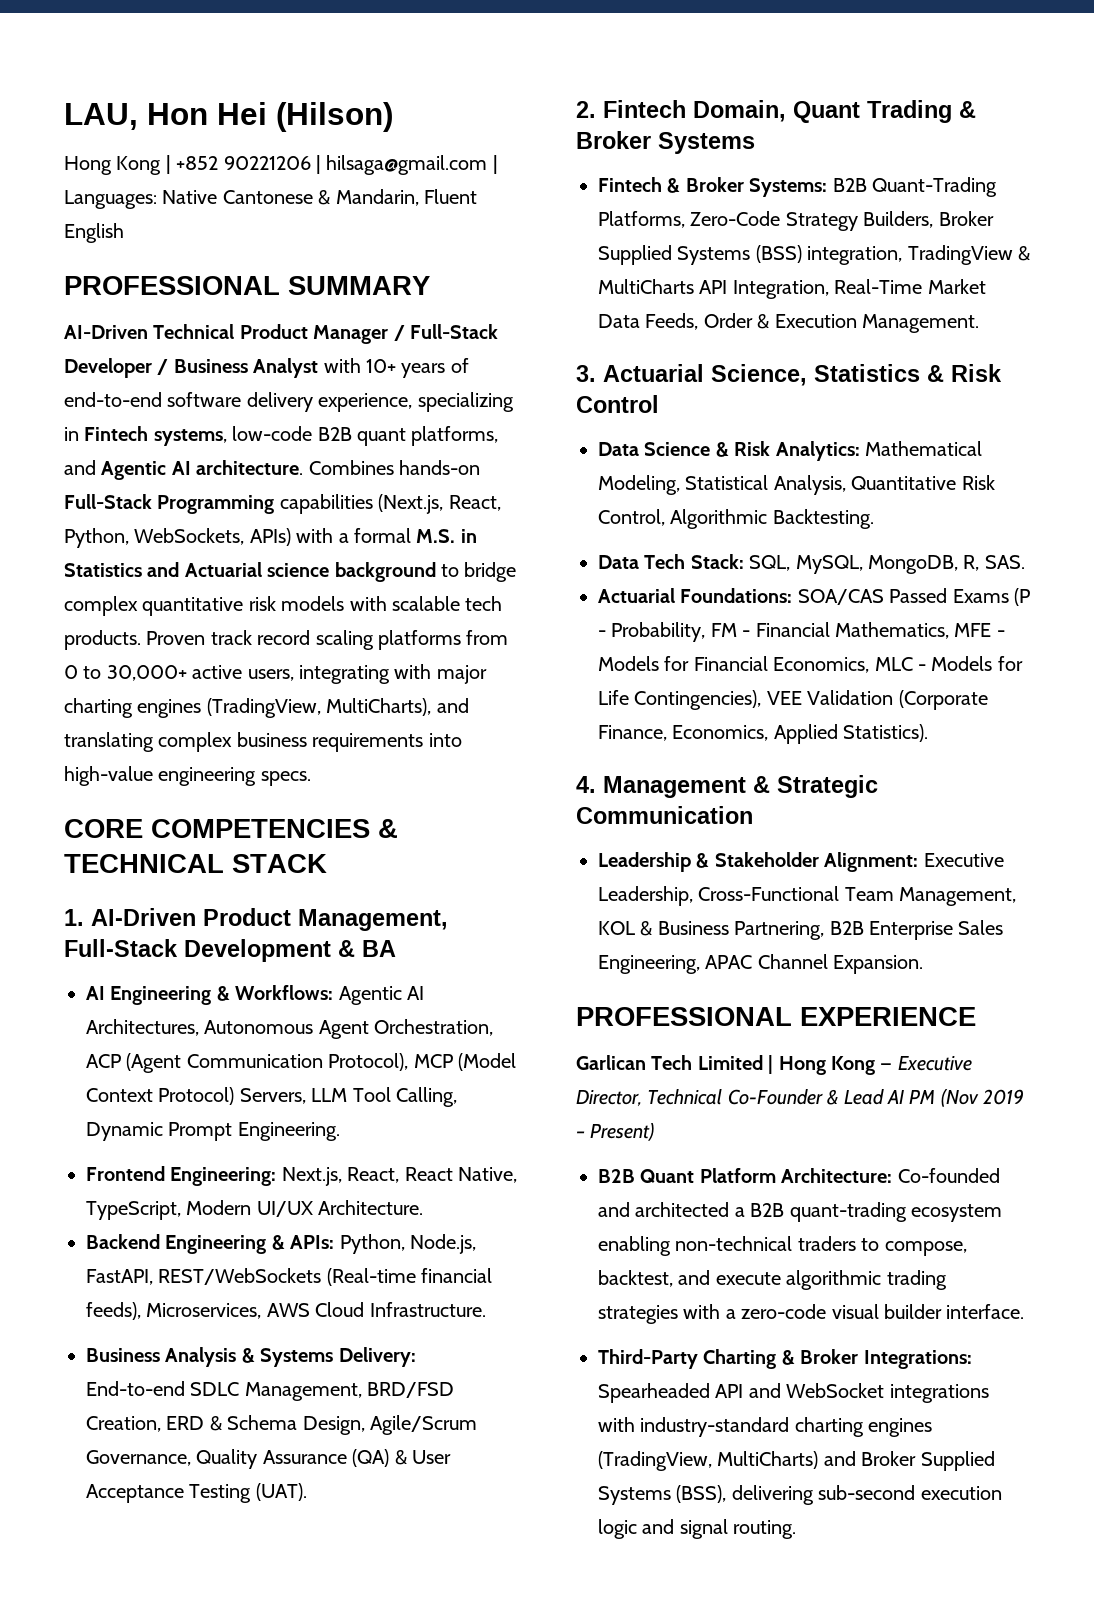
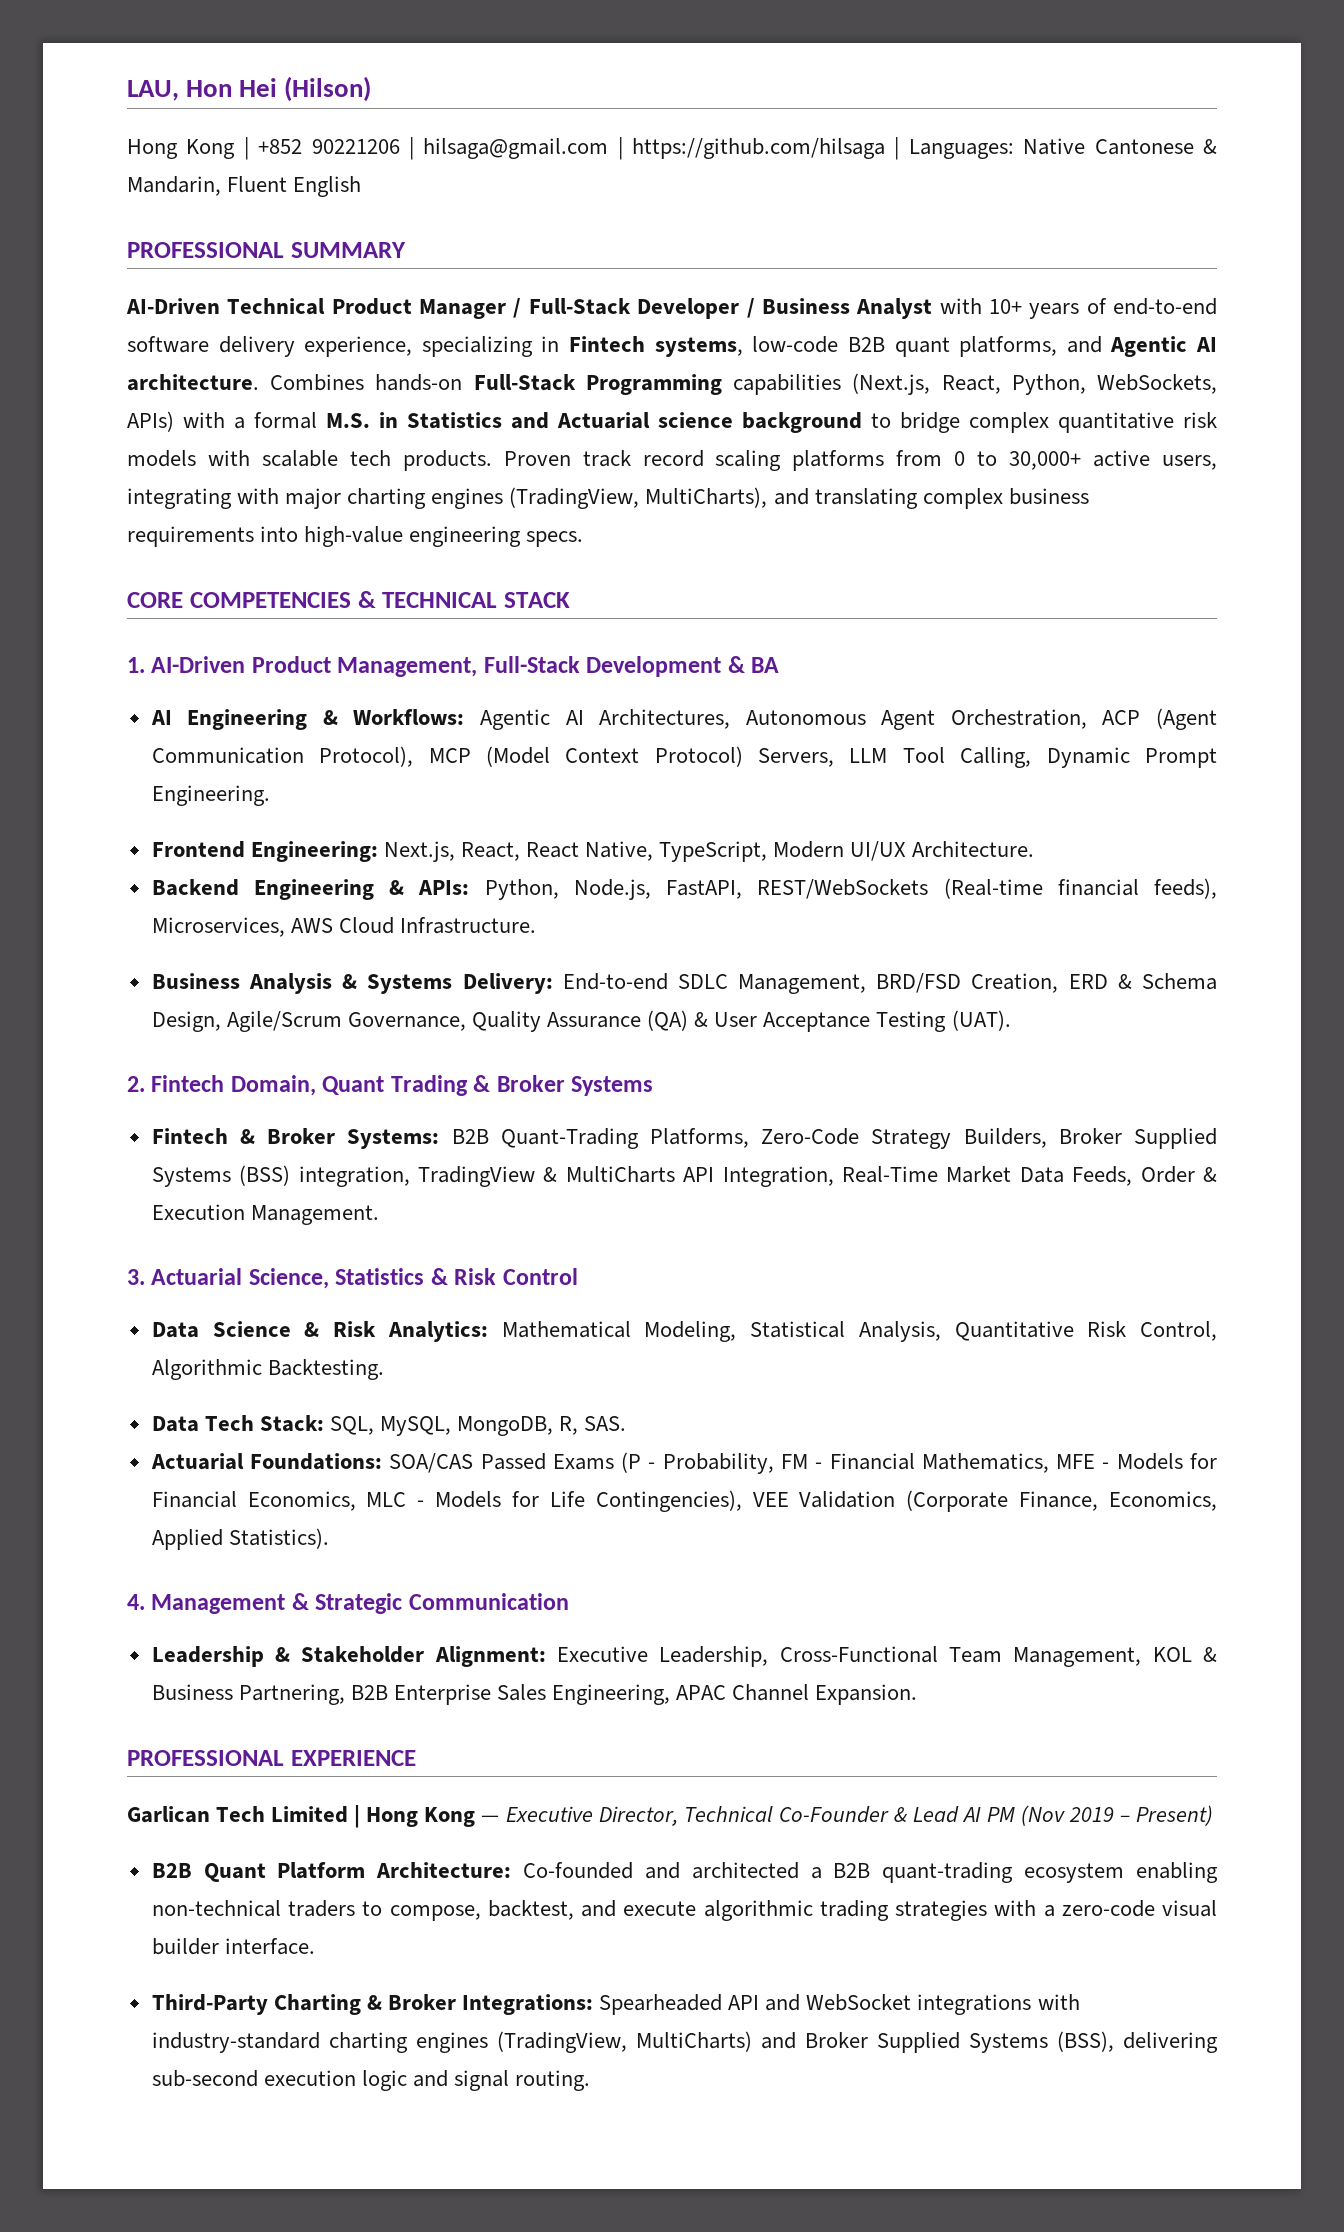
(498, 164) none -> [632,137,900,160] https://github.com/hilsaga |

